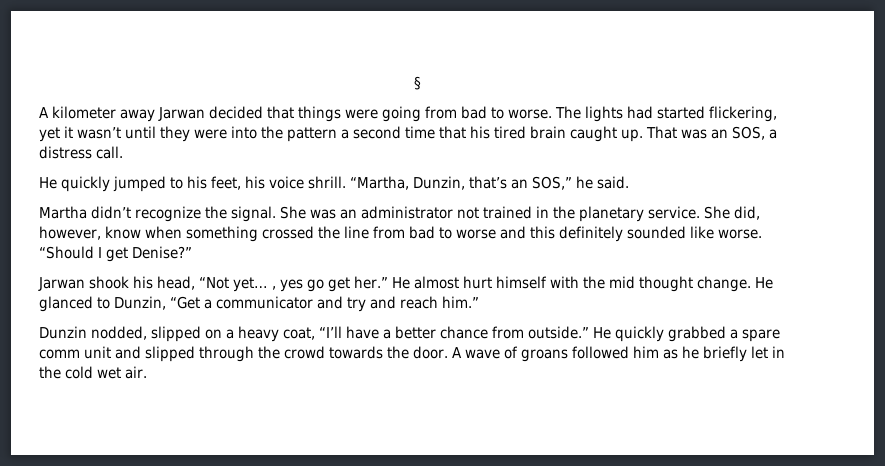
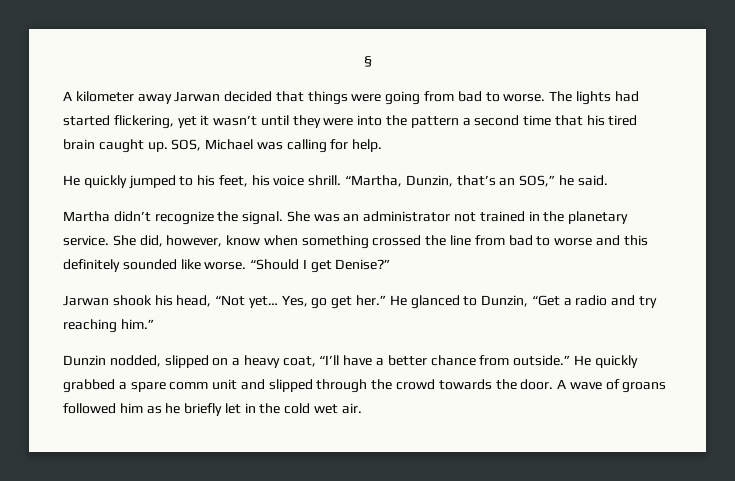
[646,126,777,140] [39,146,123,159] That was an SOS, a distress call. -> [171,139,383,153] SOS, Michael was calling for help.
[272,279,303,292] , yes -> [281,295,308,307] Yes,
[413,276,773,292] almost hurt himself with the mid thought change. He -> (407, 300) none
[216,296,313,309] communicator -> [575,295,608,306] radio
[370,296,438,309] and reach -> [63,319,117,333] reaching

